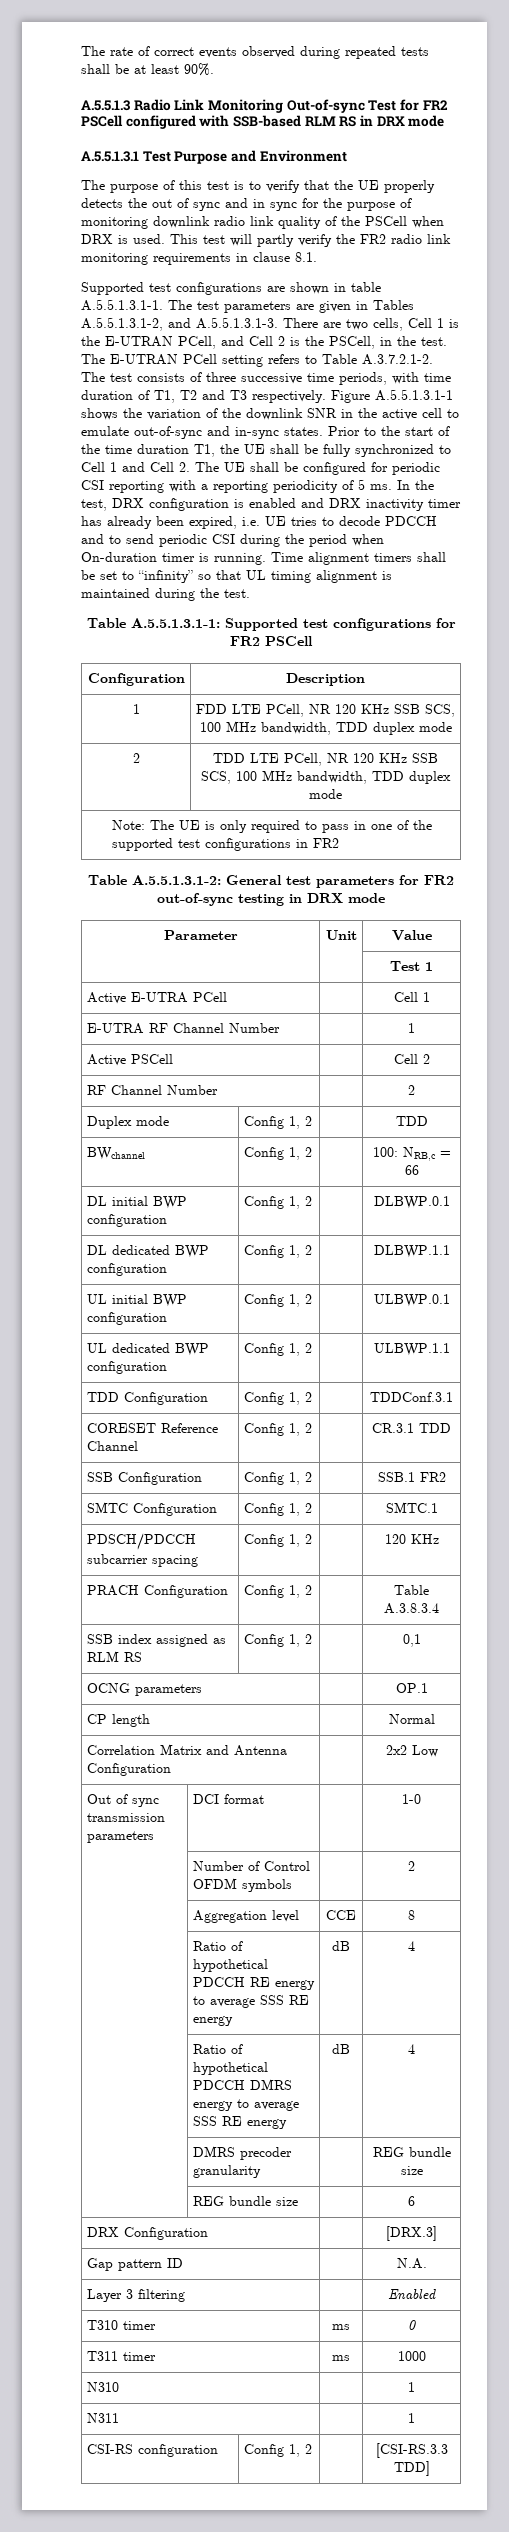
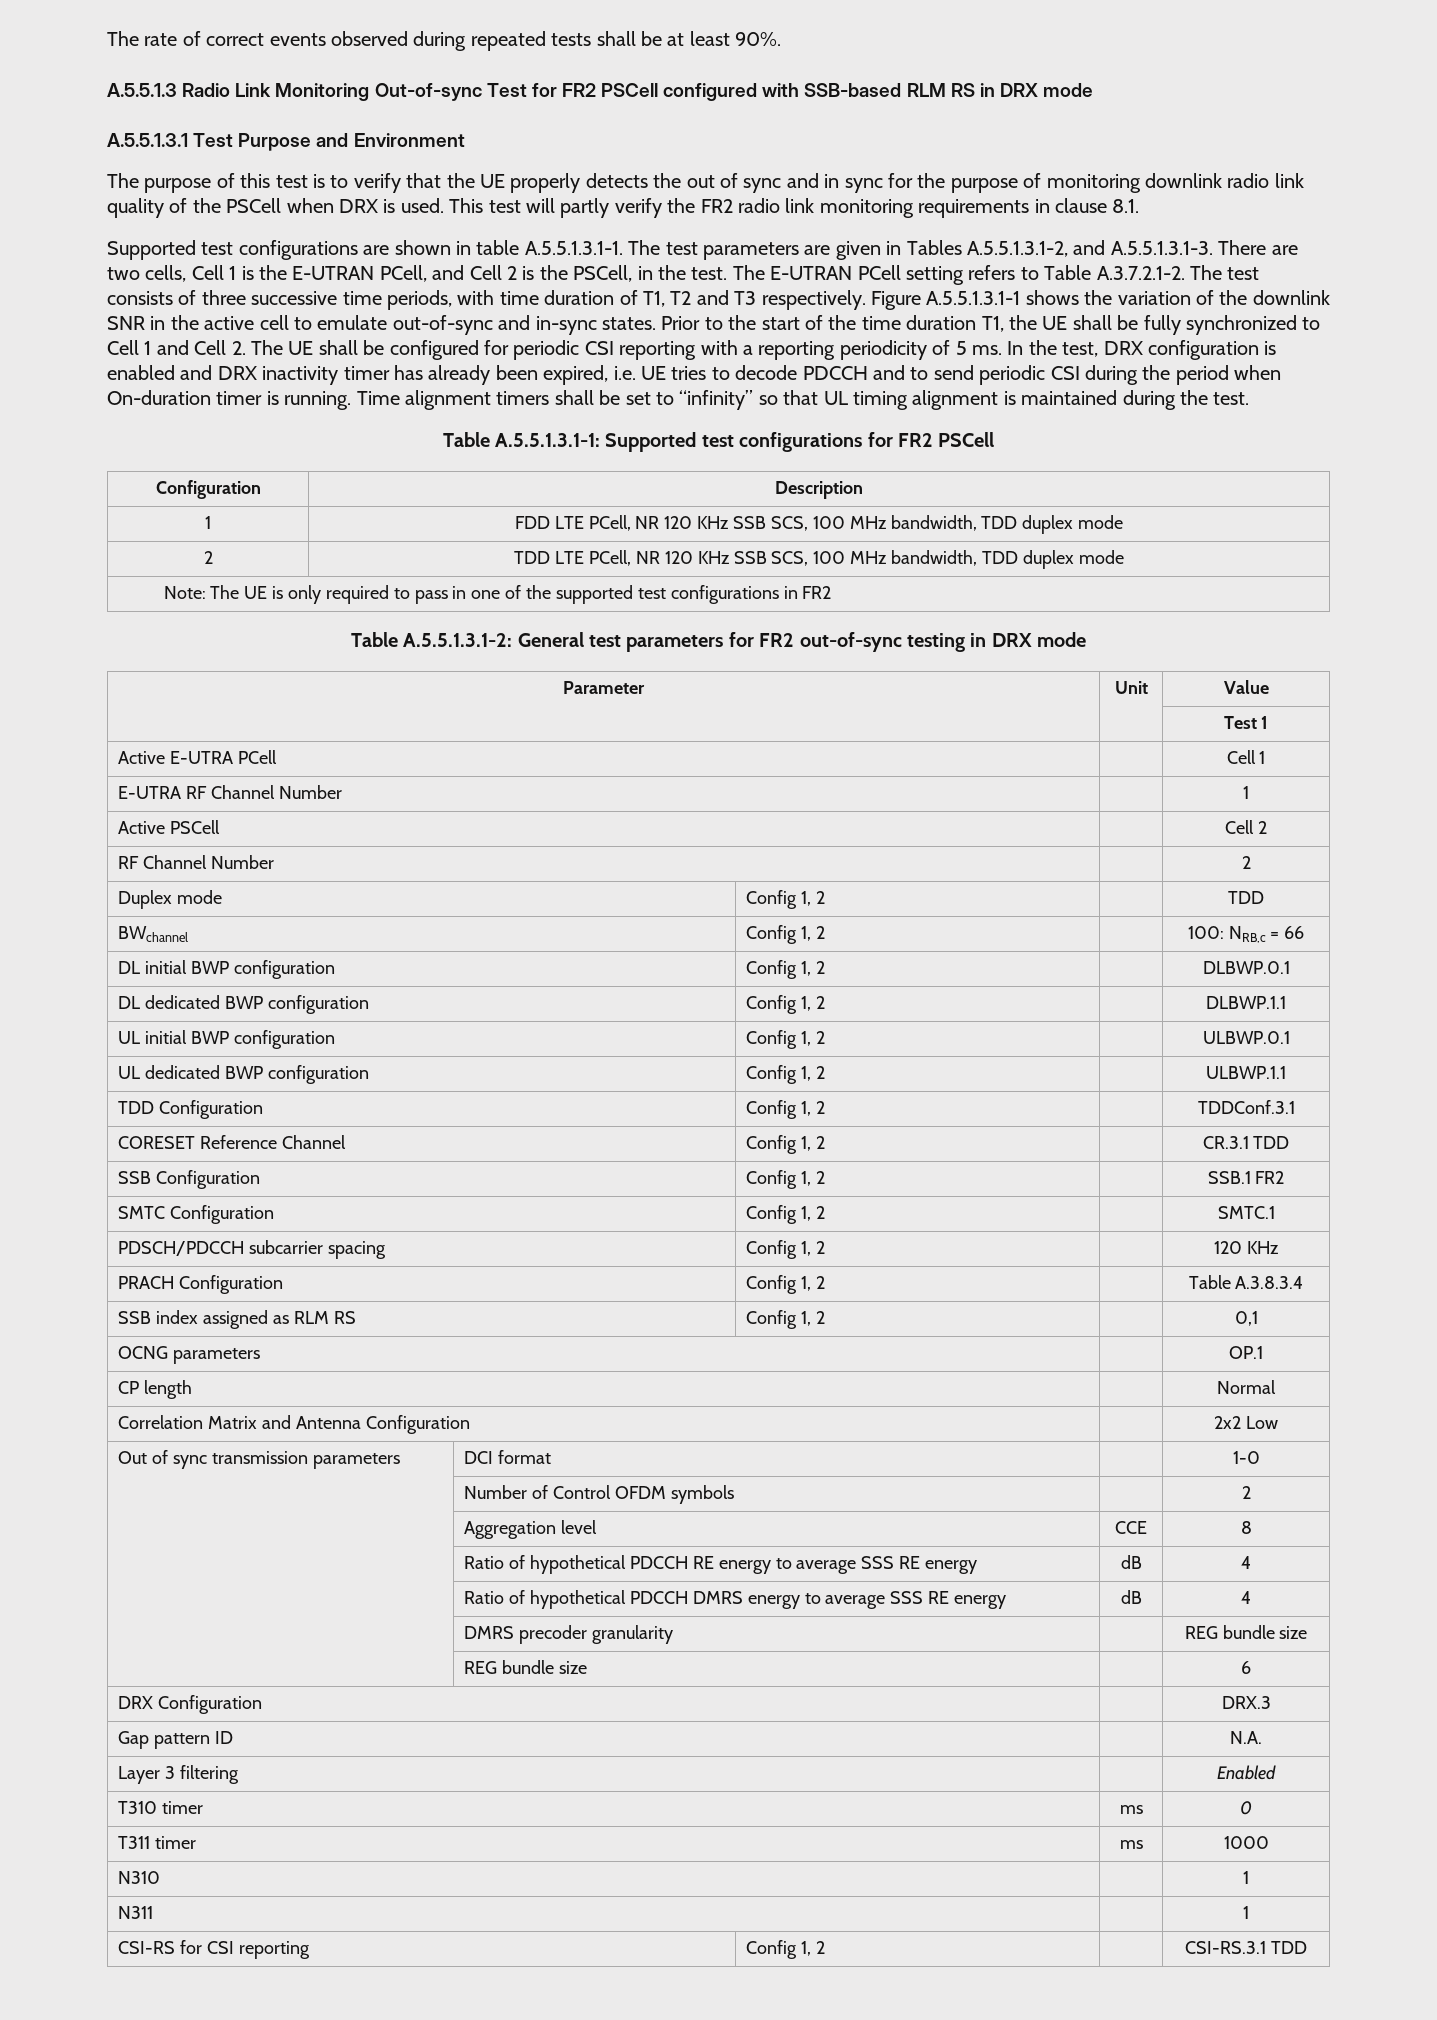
[386,2226,437,2241] [DRX.3] -> [1221,1696,1271,1709] DRX.3
[137,2444,218,2457] [243,2444,312,2457] [375,2443,448,2458] [393,2461,430,2476] configuration | Config 1, 2 | | [CSI-RS.3.3 TDD] -> [180,1940,310,1959] [746,1940,826,1959] [1185,1941,1307,1954] for CSI reporting | Config 1, 2 | | CSI-RS.3.1 TDD

